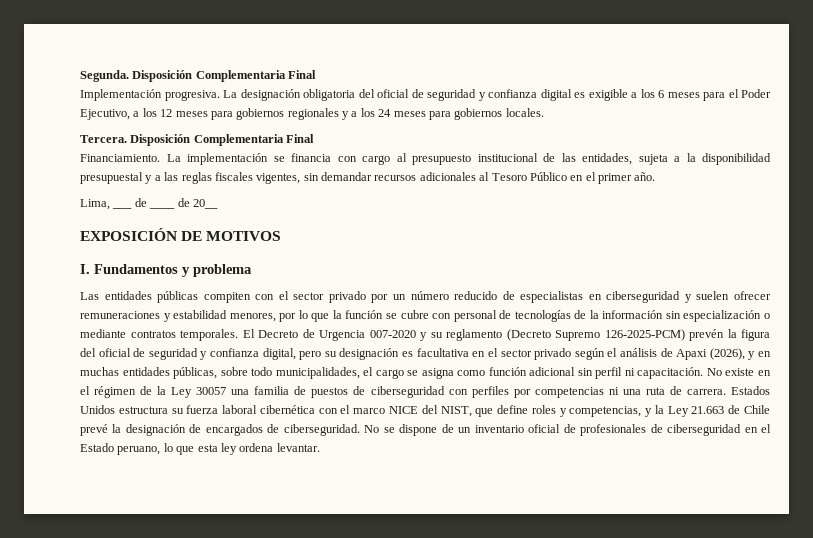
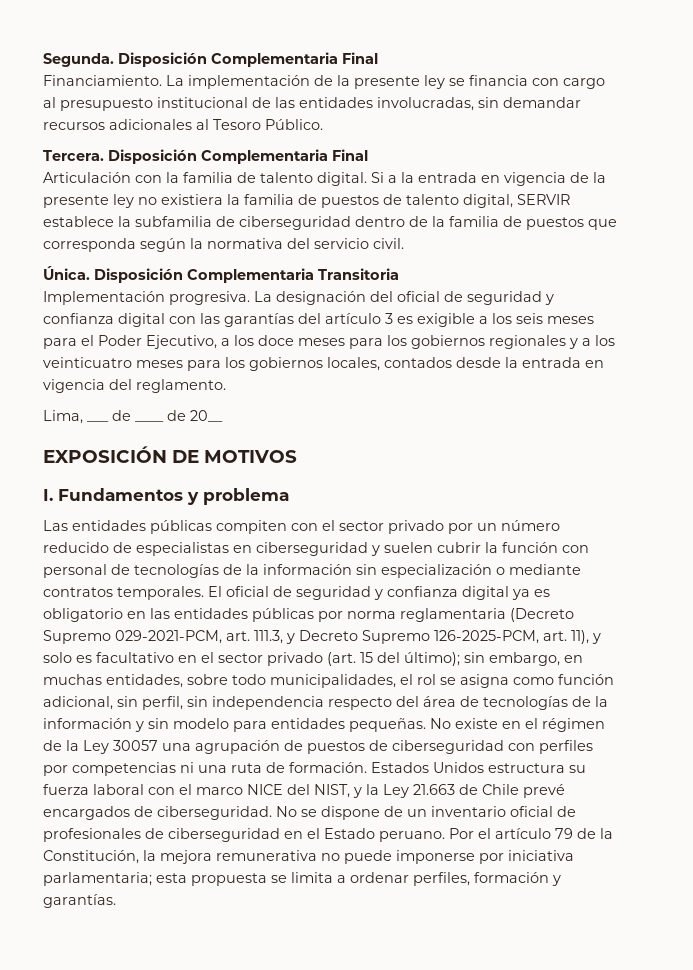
[80,89,771,101] [80,108,544,120] [80,134,315,146] // Implementación progresiva. La designación obligatoria del oficial de seguridad y confianza digital es exigible a los 6 meses para el Poder Ejecutivo, a los 12 meses para gobiernos regionales y a los 24 meses para gobiernos locales. // Tercera. Disposición Complementaria Final -> (378, 58) none
(268, 159) none -> [314,75,445,89] de la presente ley
[582,153,771,165] [80,172,301,184] entidades, sujeta a la disponibilidad presupuestal y a las reglas fiscales vigentes, -> [299,97,474,111] entidades involucradas,
[529,172,656,184] Público en el primer año. -> [265,119,323,130] [43,149,368,164] [43,172,606,186] [43,194,570,208] [43,216,617,230] [43,238,404,252] [43,266,399,283] [43,291,554,305] [43,313,594,327] [43,335,615,349] [43,357,604,371] [43,379,226,393] Público. // Tercera. Disposición Complementaria Final // Articulación con la familia de talento digital. Si a la entrada en vigencia de la presente ley no existiera la familia de puestos de talento digital, SERVIR establece la subfamilia de ciberseguridad dentro de la familia de puestos que corresponda según la normativa del servicio civil. // Única. Disposición Complementaria Transitoria // Implementación progresiva. La designación del oficial de seguridad y confianza digital con las garantías del artículo 3 es exigible a los seis meses para el Poder Ejecutivo, a los doce meses para los gobiernos regionales y a los veinticuatro meses para los gobiernos locales, contados desde la entrada en vigencia del reglamento.
[733,291,771,300] [80,310,429,322] ofrecer remuneraciones y estabilidad menores, por lo que la función se cubre -> [437,542,558,553] cubrir la función
[258,329,770,341] [80,348,771,360] [80,367,218,379] Decreto de Urgencia 007-2020 y su reglamento (Decreto Supremo 126-2025-PCM) prevén la figura del oficial de seguridad y confianza digital, pero su designación es facultativa en el sector privado según el análisis de Apaxi (2026), y en muchas entidades públicas, -> [226,586,550,600] [43,608,574,622] [43,630,601,644] [43,652,583,666] [43,674,183,688] oficial de seguridad y confianza digital ya es obligatorio en las entidades públicas por norma reglamentaria (Decreto Supremo 029-2021-PCM, art. 111.3, y Decreto Supremo 126-2025-PCM, art. 11), y solo es facultativo en el sector privado (art. 15 del último); sin embargo, en muchas entidades,
[375,369,404,379] cargo -> [417,674,436,685] rol
[529,367,704,379] adicional sin perfil ni capacitación. -> [43,696,608,710] [43,718,426,732] adicional, sin perfil, sin independencia respecto del área de tecnologías de la información y sin modelo para entidades pequeñas.
[254,386,290,395] familia -> [195,740,280,754] agrupación
[686,389,726,395] carrera. -> [289,762,367,773] formación.
[259,405,315,414] cibernética -> (144, 789) none
[475,405,642,417] que define roles y competencias, -> (350, 791) none
[112,424,202,436] la designación de -> (565, 791) none
[117,443,320,455] peruano, lo que esta ley ordena levantar. -> [379,828,613,842] [43,850,574,864] [43,872,561,886] [43,894,116,908] peruano. Por el artículo 79 de la Constitución, la mejora remunerativa no puede imponerse por iniciativa parlamentaria; esta propuesta se limita a ordenar perfiles, formación y garantías.

